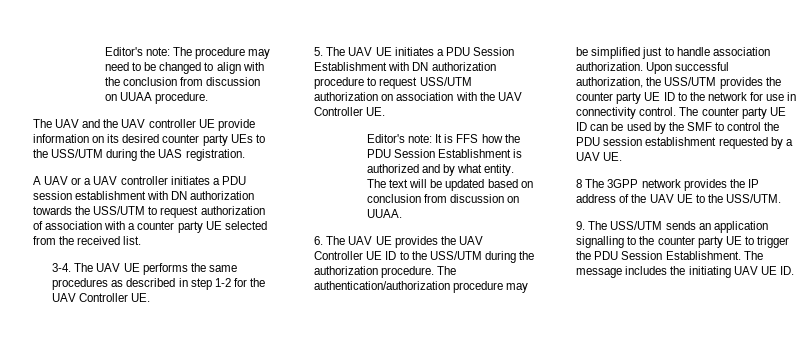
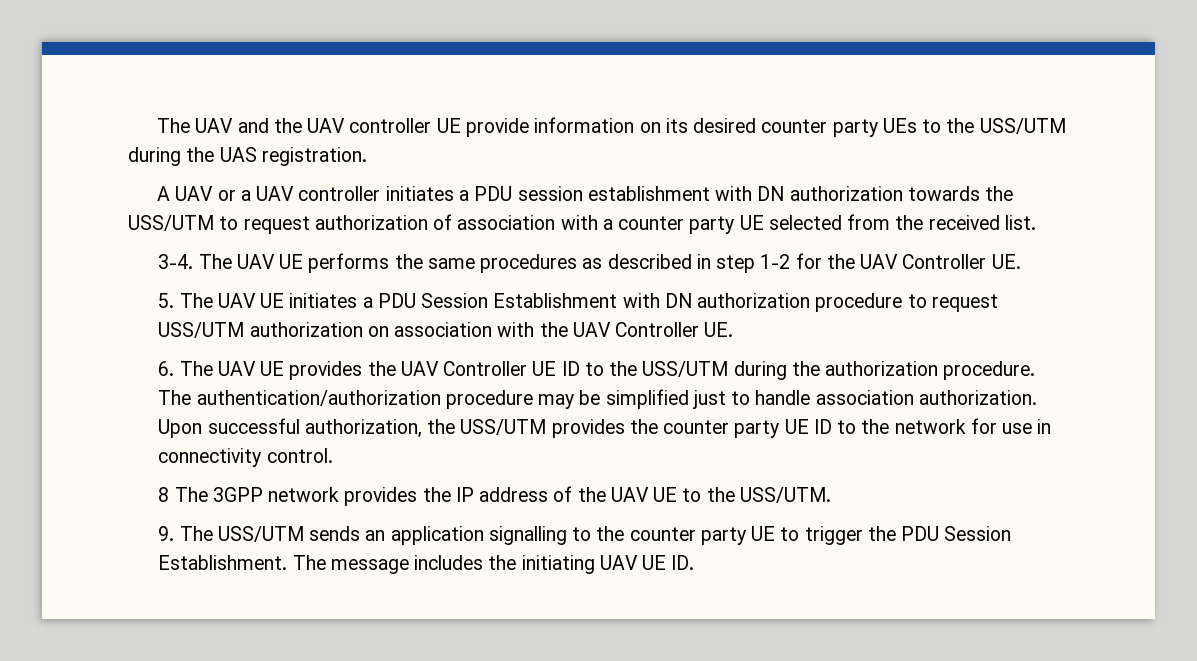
[105,47,271,59] [105,62,264,74] [105,77,261,86] [105,92,209,104] Editor's note: The procedure may need to be changed to align with the conclusion from discussion on UUAA procedure. // -> (157, 125) none
[367,134,520,143] [367,149,523,158] [367,164,515,176] [367,179,533,191] [367,194,520,203] [367,209,402,218] // Editor's note: It is FFS how the PDU Session Establishment is authorized and by what entity. The text will be updated based on conclusion from discussion on UUAA. -> (734, 329) none
[679,107,786,119] [576,122,780,134] [576,137,793,149] [576,152,623,161] The counter party UE ID can be used by the SMF to control the PDU session establishment requested by a UAV UE. -> (333, 455) none

